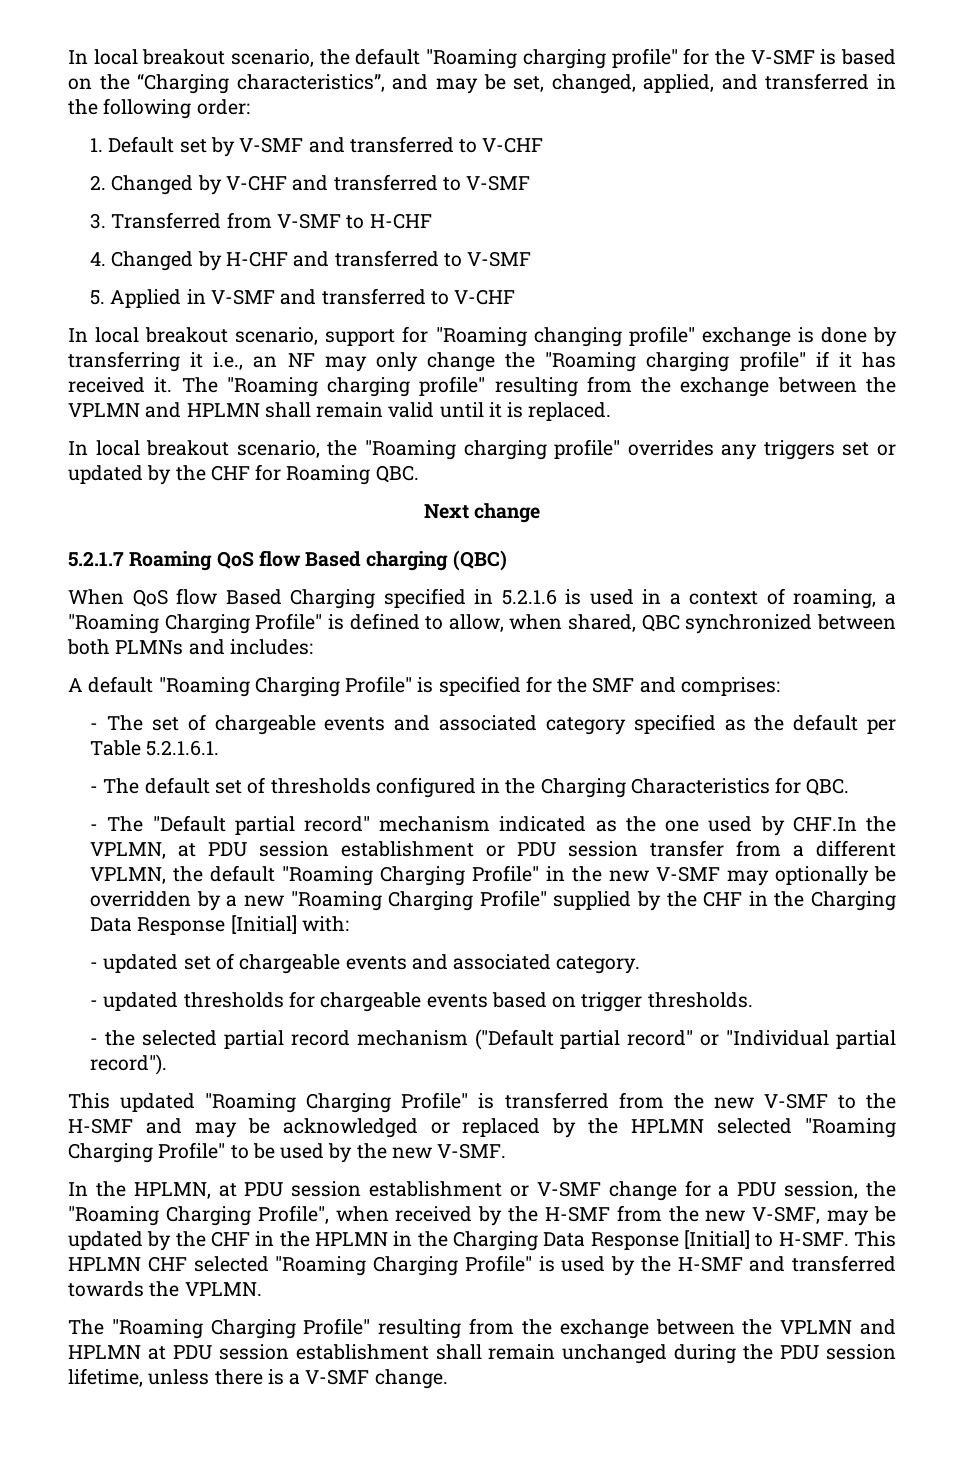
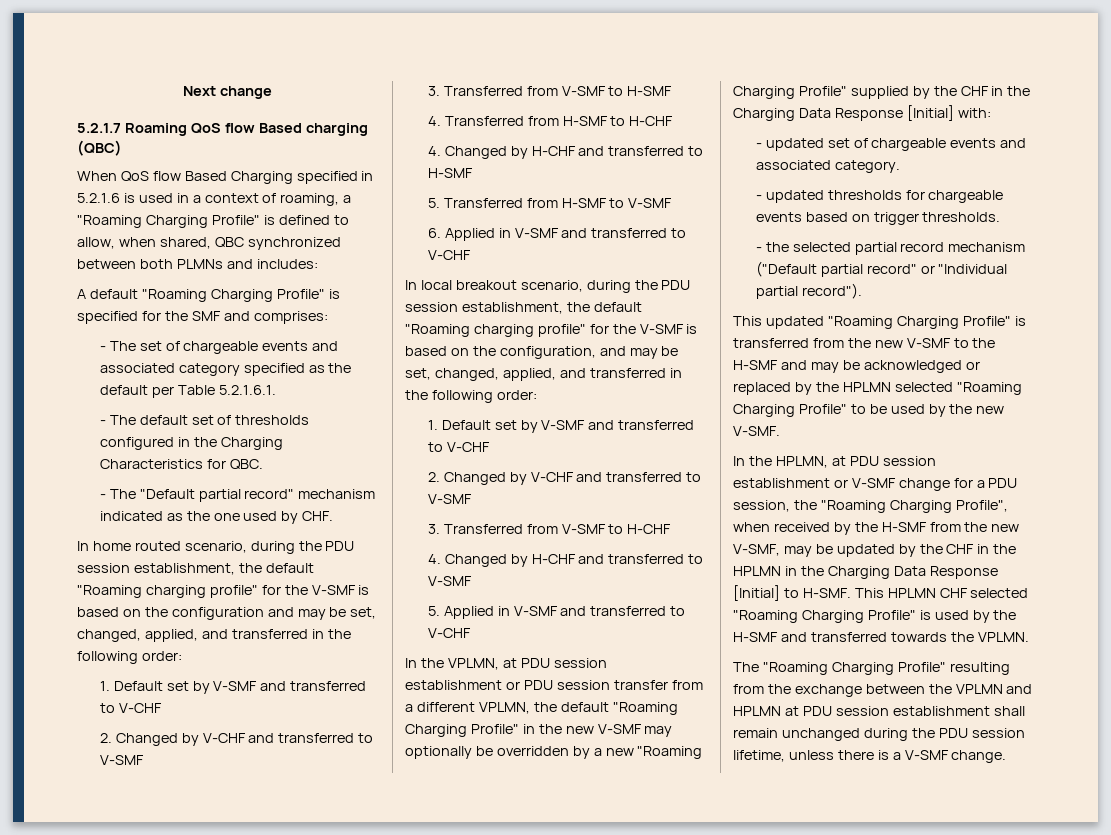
[68,48,897,69] [68,73,896,94] [68,98,250,119] [90,136,544,157] [90,174,531,195] [90,212,432,229] [90,250,532,271] [90,288,516,308] [68,326,898,347] [68,351,896,372] [68,376,896,397] [68,402,612,421] [68,439,897,460] [68,464,419,485] In local breakout scenario, the default "Roaming charging profile" for the V-SMF is based on the “Charging characteristics”, and may be set, changed, applied, and transferred in the following order: // 1. Default set by V-SMF and transferred to V-CHF // 2. Changed by V-CHF and transferred to V-SMF // 3. Transferred from V-SMF to H-CHF // 4. Changed by H-CHF and transferred to V-SMF // 5. Applied in V-SMF and transferred to V-CHF // In local breakout scenario, support for "Roaming changing profile" exchange is done by transferring it i.e., an NF may only change the "Roaming charging profile" if it has received it. The "Roaming charging profile" resulting from the exchange between the VPLMN and HPLMN shall remain valid until it is replaced. // In local breakout scenario, the "Roaming charging profile" overrides any triggers set or updated by the CHF for Roaming QBC. // -> (183, 91) none
[792,816,857,832] CHF.In -> [302,511,334,521] [77,541,355,554] [77,563,314,575] [77,585,370,598] [77,607,377,620] [77,629,351,642] [77,651,182,664] [99,681,367,694] [99,703,162,713] [99,733,374,746] [99,755,144,765] [427,86,673,96] [427,116,674,126] [427,146,704,159] [427,168,473,178] [427,198,673,208] [427,228,687,241] [427,250,471,260] [405,280,691,293] [405,302,642,314] [405,324,698,337] [405,346,679,359] [405,368,682,381] [405,390,537,403] [427,420,695,433] [427,442,490,452] [427,472,702,485] [427,494,472,504] [427,524,672,534] [427,554,704,567] [427,576,472,586] [427,606,686,619] [427,628,471,638] [405,658,417,668] CHF. // In home routed scenario, during the PDU session establishment, the default "Roaming charging profile" for the V-SMF is based on the configuration and may be set, changed, applied, and transferred in the following order: // 1. Default set by V-SMF and transferred to V-CHF // 2. Changed by V-CHF and transferred to V-SMF // 3. Transferred from V-SMF to H-SMF // 4. Transferred from H-SMF to H-CHF // 4. Changed by H-CHF and transferred to H-SMF // 5. Transferred from H-SMF to V-SMF // 6. Applied in V-SMF and transferred to V-CHF // In local breakout scenario, during the PDU session establishment, the default "Roaming charging profile" for the V-SMF is based on the configuration, and may be set, changed, applied, and transferred in the following order: // 1. Default set by V-SMF and transferred to V-CHF // 2. Changed by V-CHF and transferred to V-SMF // 3. Transferred from V-SMF to H-CHF // 4. Changed by H-CHF and transferred to V-SMF // 5. Applied in V-SMF and transferred to V-CHF // In

